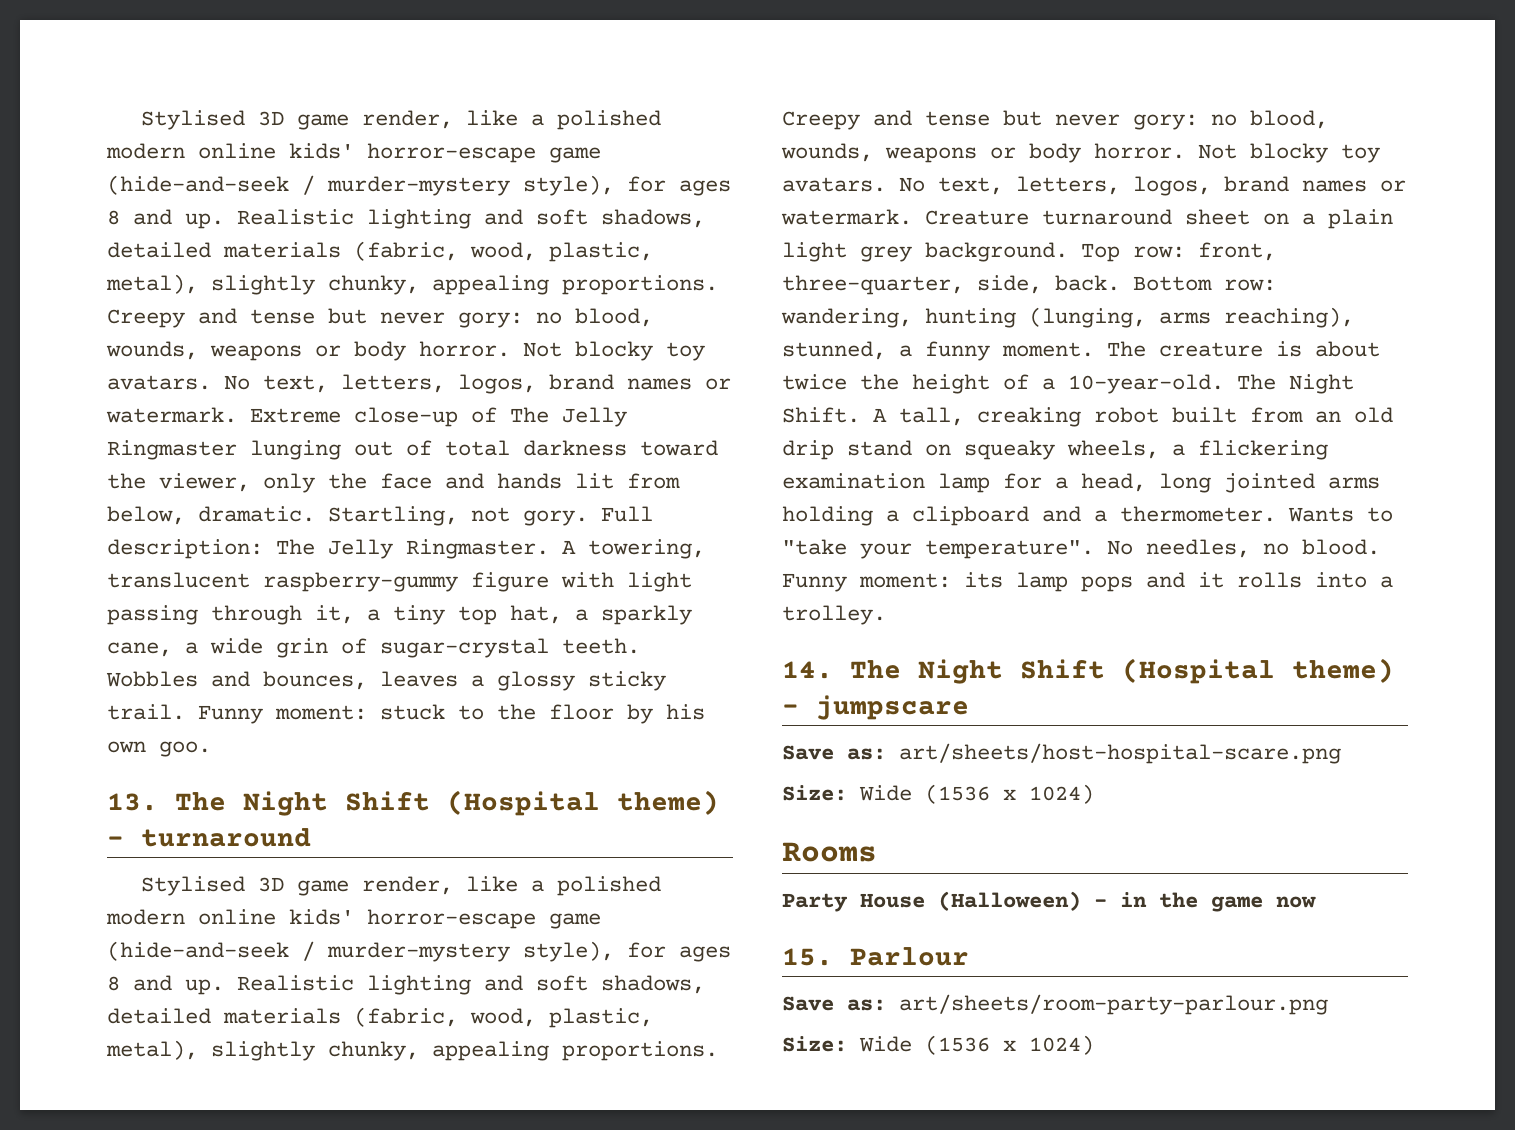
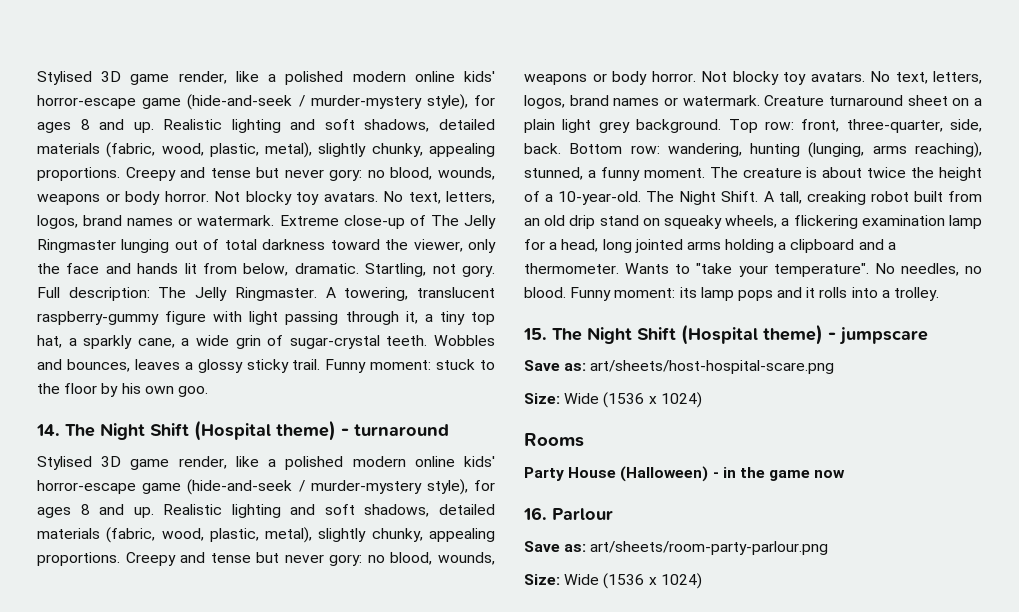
[107,793,158,811] 13. -> [36,424,60,436] 14.
[782,661,833,679] 14. -> [523,328,547,340] 15.
[782,948,833,966] 15. -> [523,507,547,520] 16.

